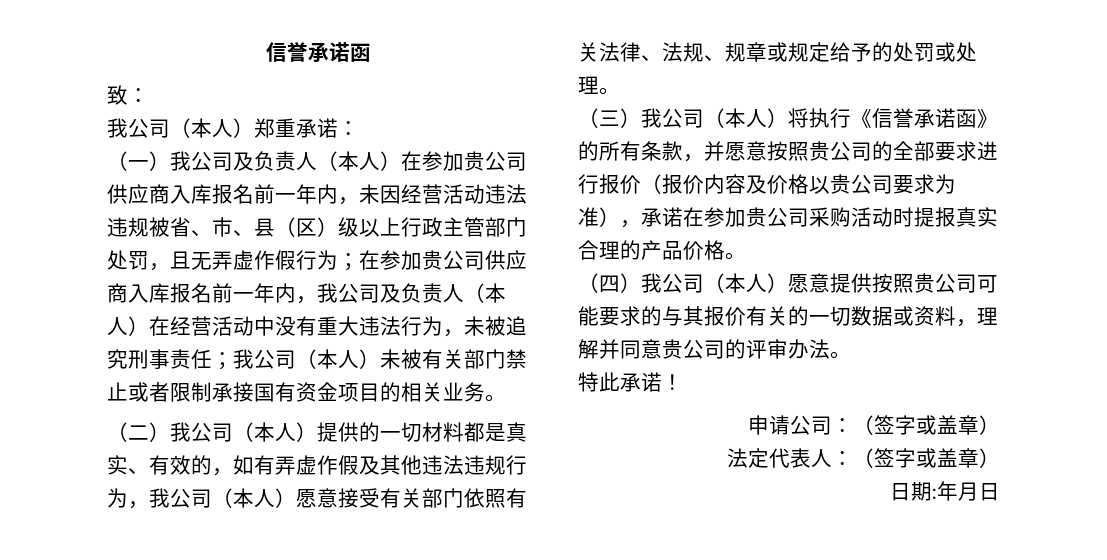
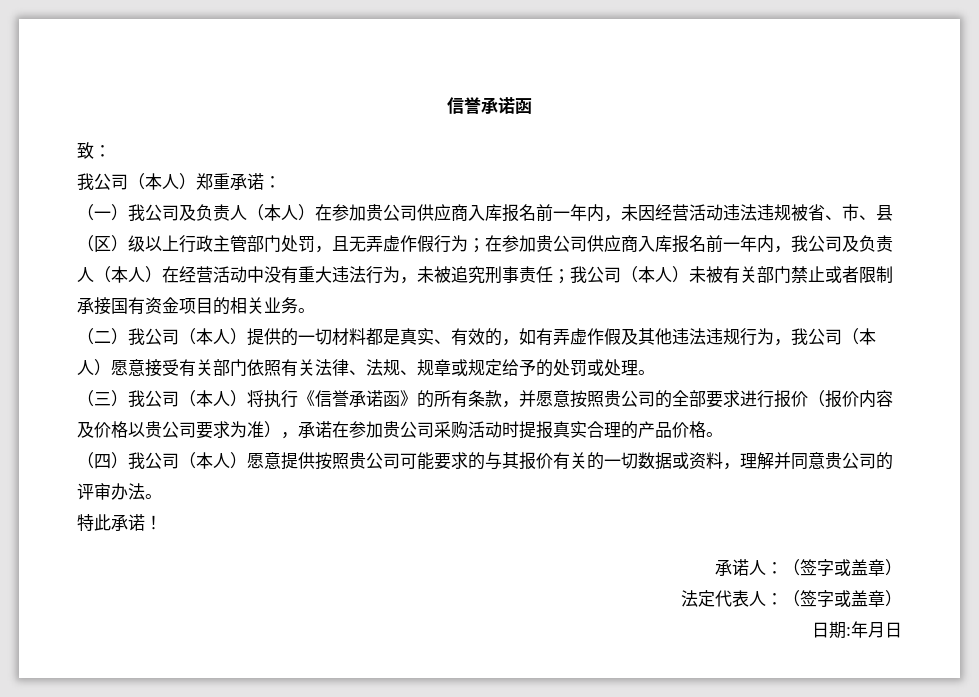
[748,415,832,435] 申请公司 -> [715,559,766,576] 承诺人

